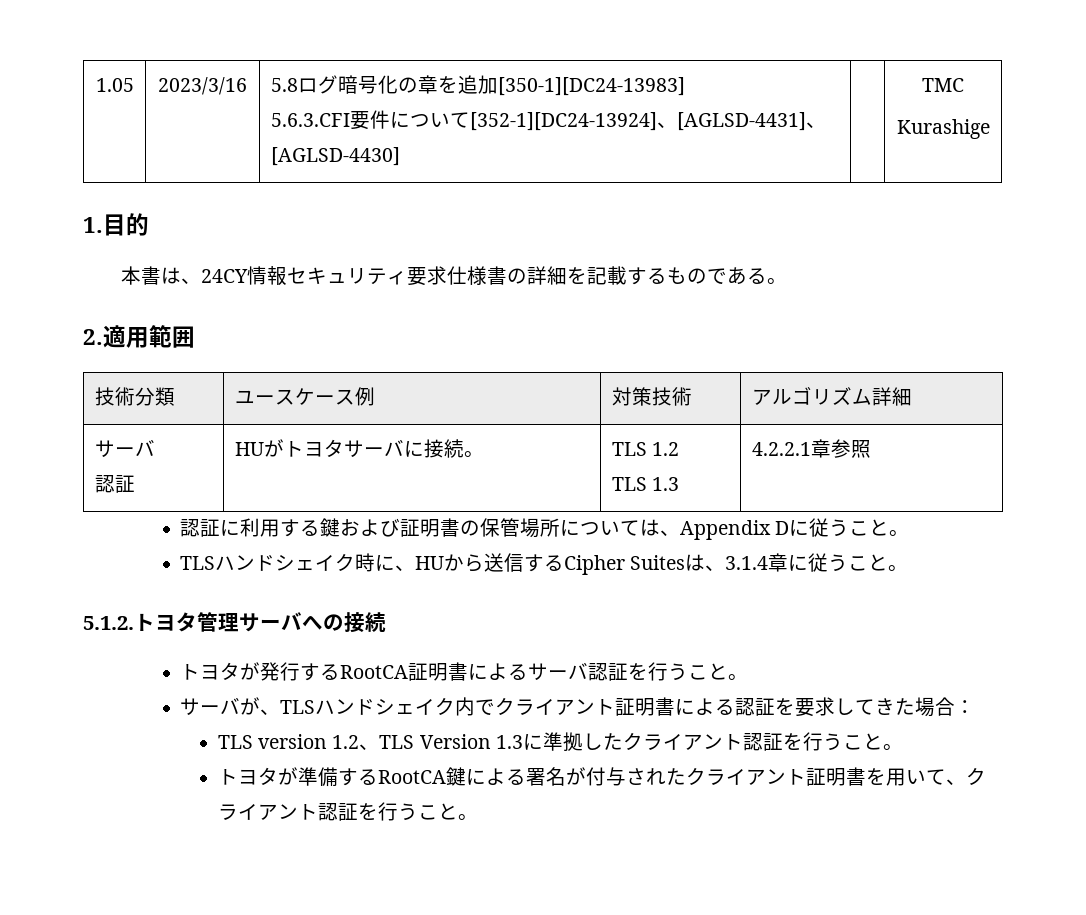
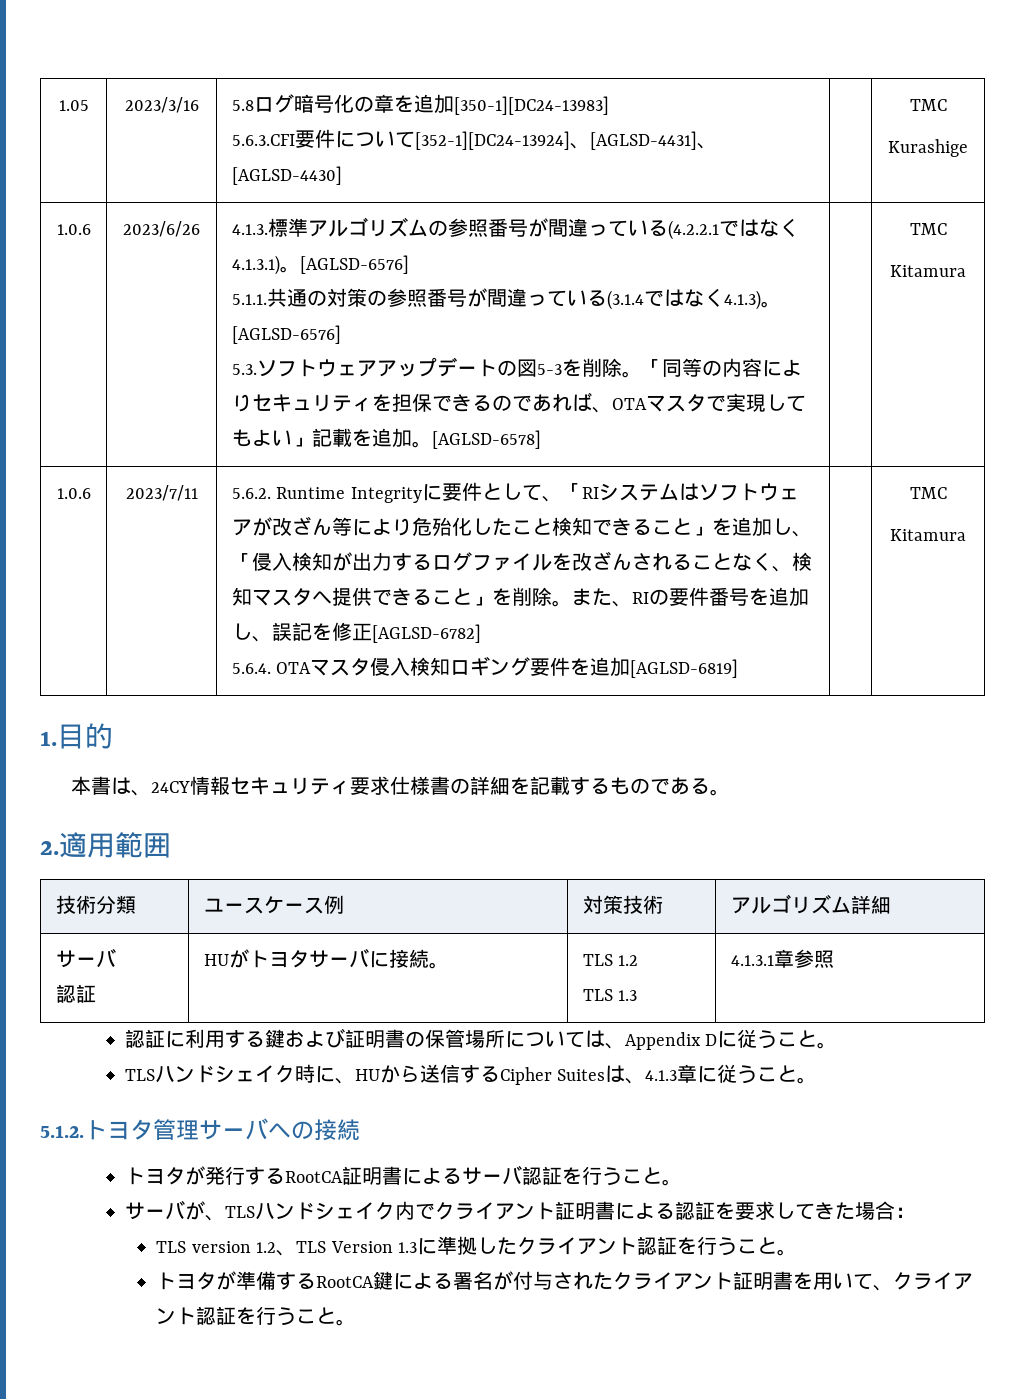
(990, 129) none -> [56,224,91,235] [123,221,200,237] [231,217,799,240] [231,255,409,275] [231,288,781,310] [231,325,341,344] [231,357,802,378] [231,392,806,413] [231,428,541,449] [909,223,947,235] [890,265,966,277] [56,488,91,499] [125,485,198,501] [231,482,799,503] [231,516,812,537] [231,551,812,572] [231,587,809,607] [231,622,481,643] [231,656,739,678] [909,487,947,499] [890,529,966,541] // 1.0.6 | 2023/6/26 | 4.1.3.標準アルゴリズムの参照番号が間違っている(4.2.2.1ではなく4.1.3.1)。[AGLSD-6576] // 5.1.1.共通の対策の参照番号が間違っている(3.1.4ではなく4.1.3)。[AGLSD-6576] // 5.3.ソフトウェアアップデートの図5-3を削除。「同等の内容によりセキュリティを担保できるのであれば、OTAマスタで実現してもよい」記載を追加。[AGLSD-6578] | | TMC // Kitamura // 1.0.6 | 2023/7/11 | 5.6.2. Runtime Integrityに要件として、「RIシステムはソフトウェアが改ざん等により危殆化したこと検知できること」を追加し、「侵入検知が出力するログファイルを改ざんされることなく、検知マスタへ提供できること」を削除。また、RIの要件番号を追加し、誤記を修正[AGLSD-6782] // 5.6.4. OTAマスタ侵入検知ロギング要件を追加[AGLSD-6819] | | TMC // Kitamura
[751,442,811,456] 4.2.2.1 -> [730,955,774,966] 4.1.3.1
[725,556,769,570] 3.1.4 -> [645,1070,678,1081] 4.1.3

